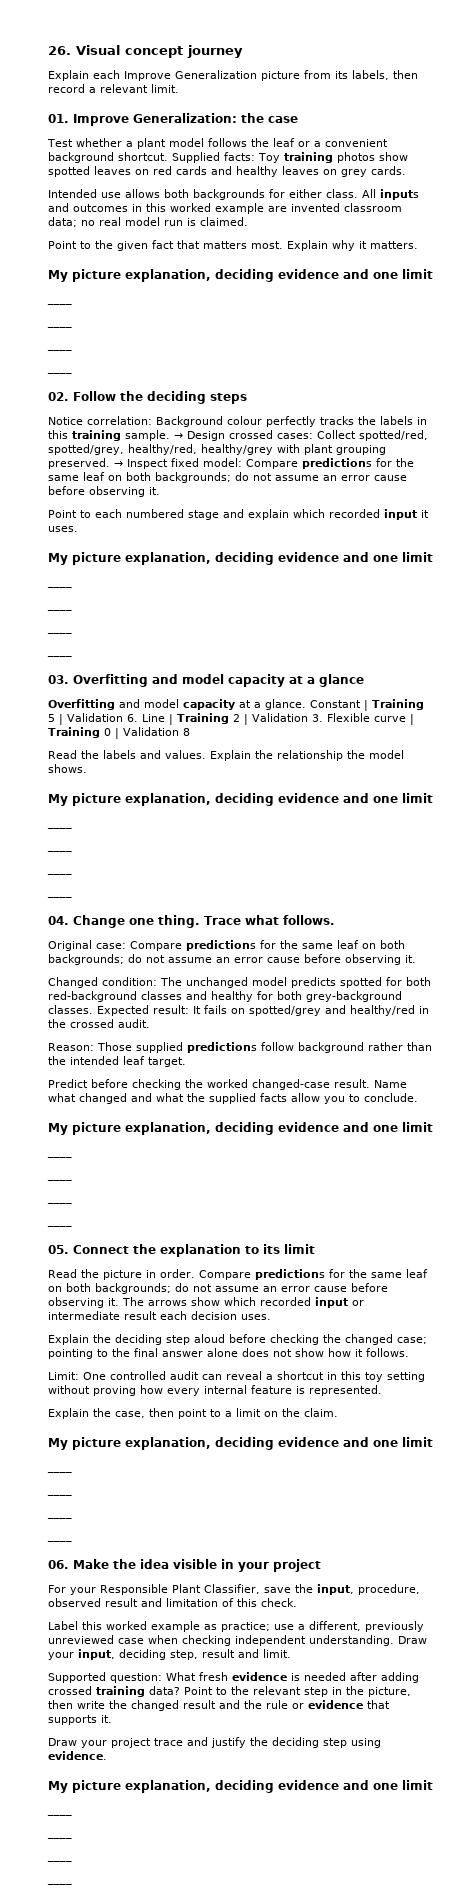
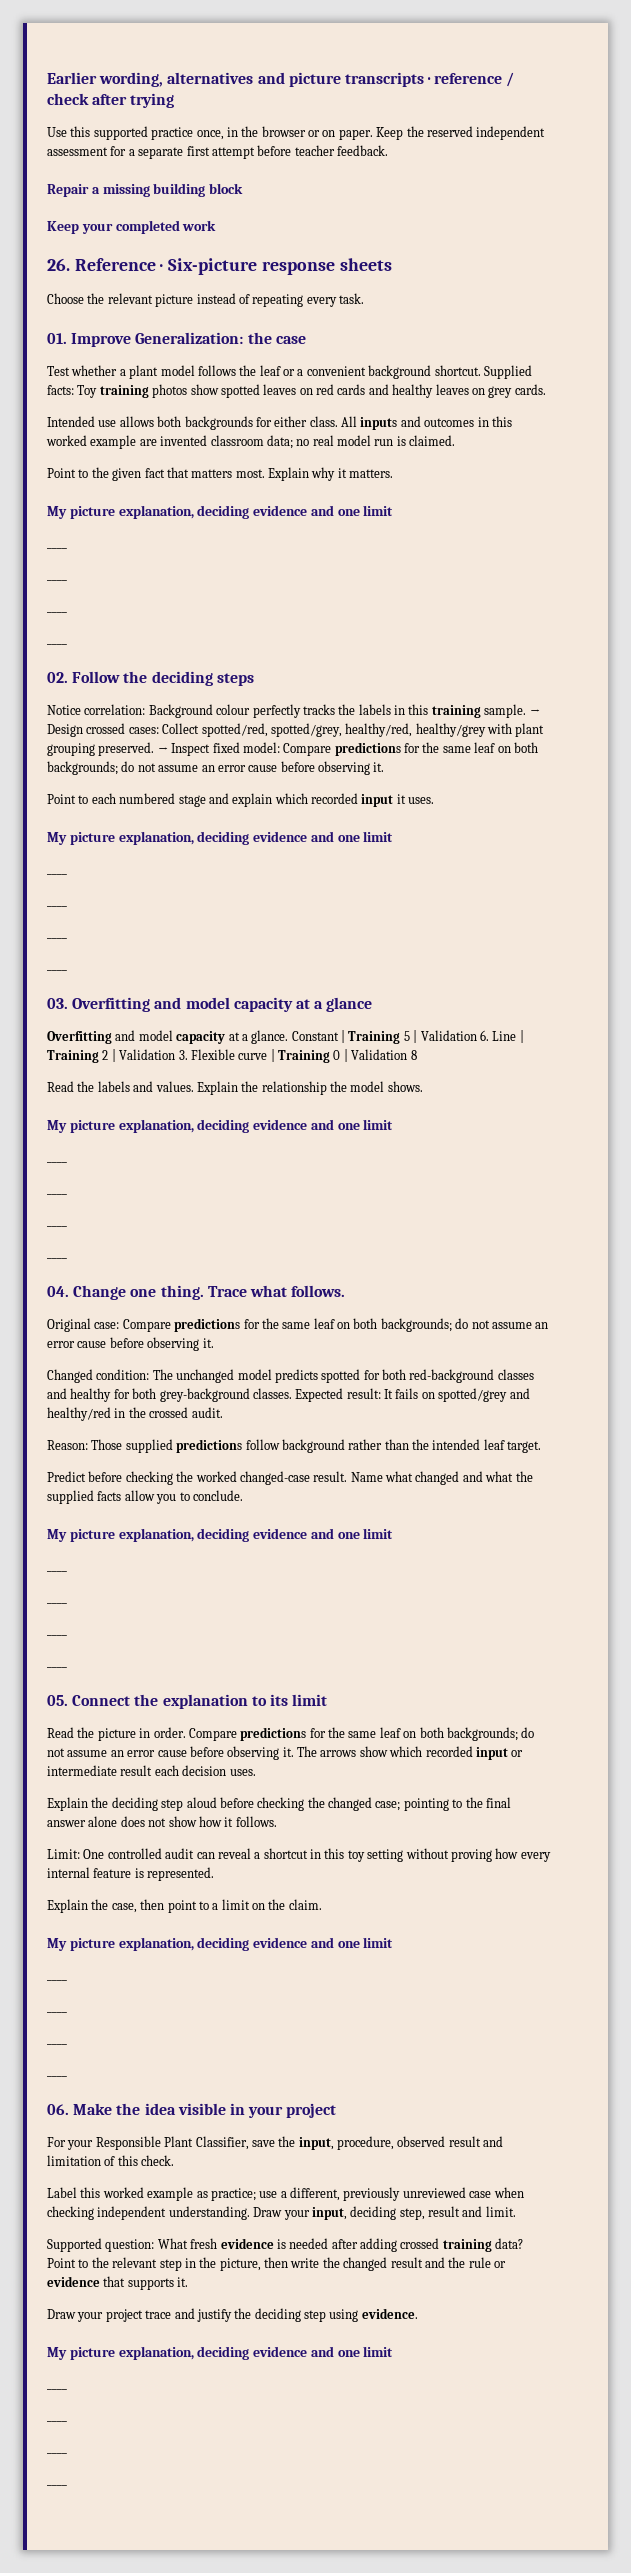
[48,45,243,58] [48,70,418,81] [48,84,179,93] 26. Visual concept journey // Explain each Improve Generalization picture from its labels, then record a relevant limit. -> [47,72,515,87] [47,93,175,108] [47,126,546,140] [47,145,388,159] [47,183,244,197] [47,220,217,234] [47,258,392,275] [47,293,364,307] Earlier wording, alternatives and picture transcripts · reference / check after trying // Use this supported practice once, in the browser or on paper. Keep the reserved independent assessment for a separate first attempt before teacher feedback. // Repair a missing building block // Keep your completed work // 26. Reference · Six-picture response sheets // Choose the relevant picture instead of repeating every task.

